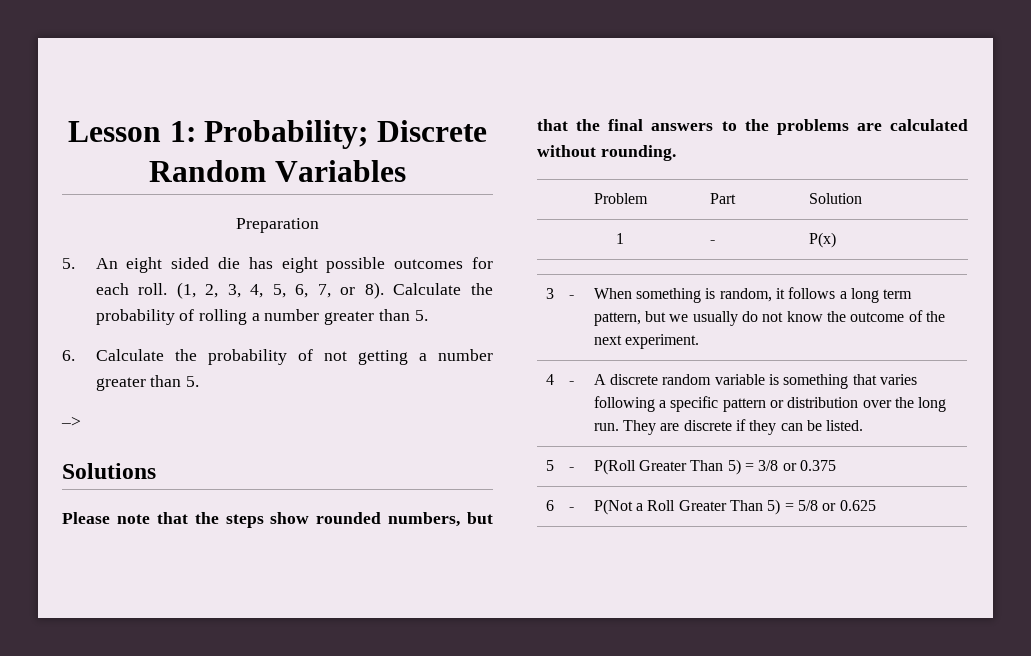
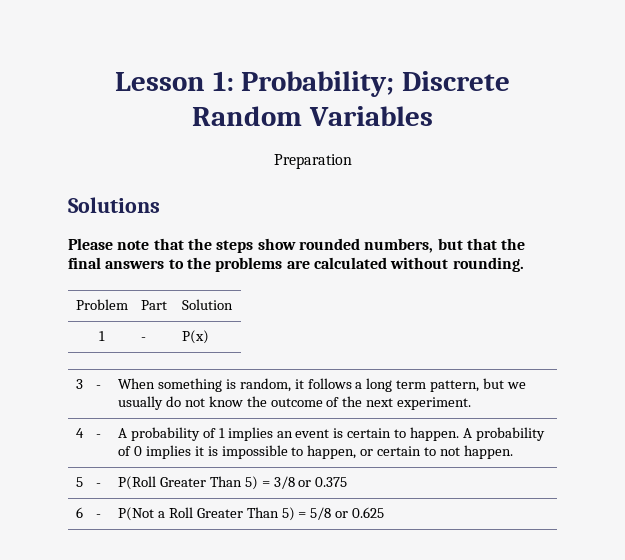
[62,257,493,273] [95,282,493,299] [95,309,428,325] [62,349,493,365] [95,375,199,391] [61,416,81,427] // 5. An eight sided die has eight possible outcomes for each roll. (1, 2, 3, 4, 5, 6, 7, or 8). Calculate the probability of rolling a number greater than 5. // 6. Calculate the probability of not getting a number greater than 5. // –> -> (352, 161) none
[610,374,918,389] [593,396,947,412] [593,419,864,435] discrete random variable is something that varies following a specific pattern or distribution over the long run. They are discrete if they can be listed. -> [130,427,545,441] [117,445,513,459] probability of 1 implies an event is certain to happen. A probability of 0 implies it is impossible to happen, or certain to not happen.

